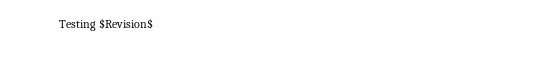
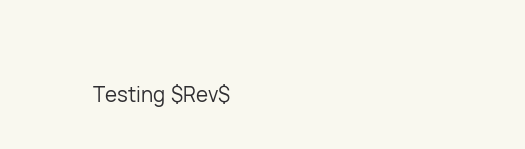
[99,18,154,29] $Revision$ -> [170,84,230,104] $Rev$

